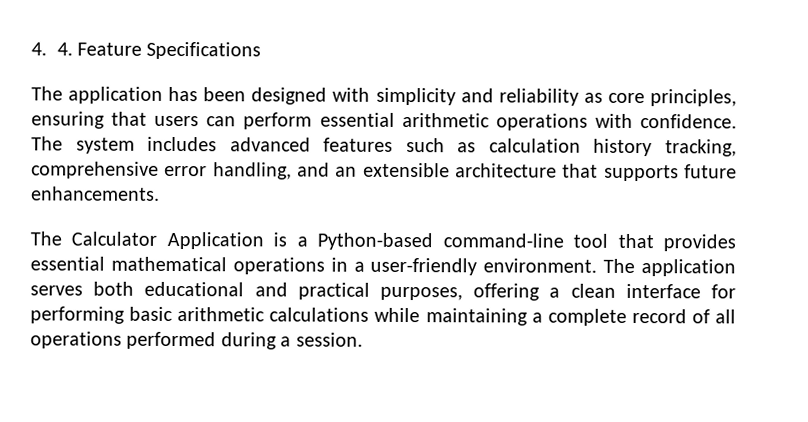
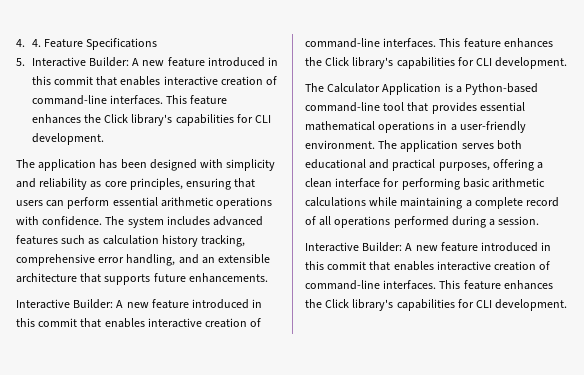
(262, 50) none -> [16,57,279,67] [31,76,278,86] [31,95,228,105] [31,114,272,126] [31,133,104,145] // 5. Interactive Builder: A new feature introduced in this commit that enables interactive creation of command-line interfaces. This feature enhances the Click library's capabilities for CLI development.
(160, 193) none -> [16,299,263,309] [16,318,262,328] [305,38,553,48] [305,57,568,69] // Interactive Builder: A new feature introduced in this commit that enables interactive creation of command-line interfaces. This feature enhances the Click library's capabilities for CLI development.
(363, 339) none -> [305,242,552,252] [305,261,551,271] [305,280,553,290] [305,299,568,311] // Interactive Builder: A new feature introduced in this commit that enables interactive creation of command-line interfaces. This feature enhances the Click library's capabilities for CLI development.

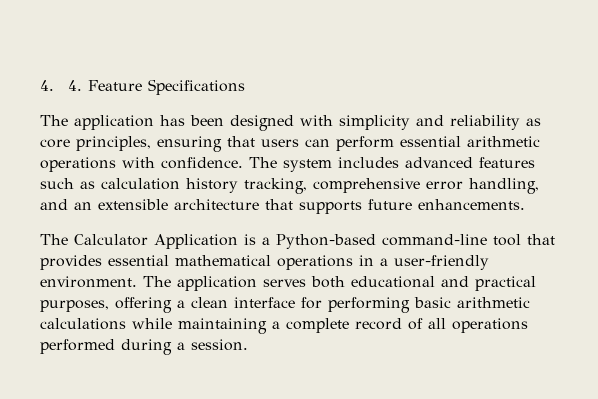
[16,57,279,67] [31,76,278,86] [31,95,228,105] [31,114,272,126] [31,133,104,145] // 5. Interactive Builder: A new feature introduced in this commit that enables interactive creation of command-line interfaces. This feature enhances the Click library's capabilities for CLI development. -> (246, 87) none
[16,299,263,309] [16,318,262,328] [305,38,553,48] [305,57,568,69] // Interactive Builder: A new feature introduced in this commit that enables interactive creation of command-line interfaces. This feature enhances the Click library's capabilities for CLI development. -> (525, 204) none
[305,242,552,252] [305,261,551,271] [305,280,553,290] [305,299,568,311] // Interactive Builder: A new feature introduced in this commit that enables interactive creation of command-line interfaces. This feature enhances the Click library's capabilities for CLI development. -> (248, 345) none

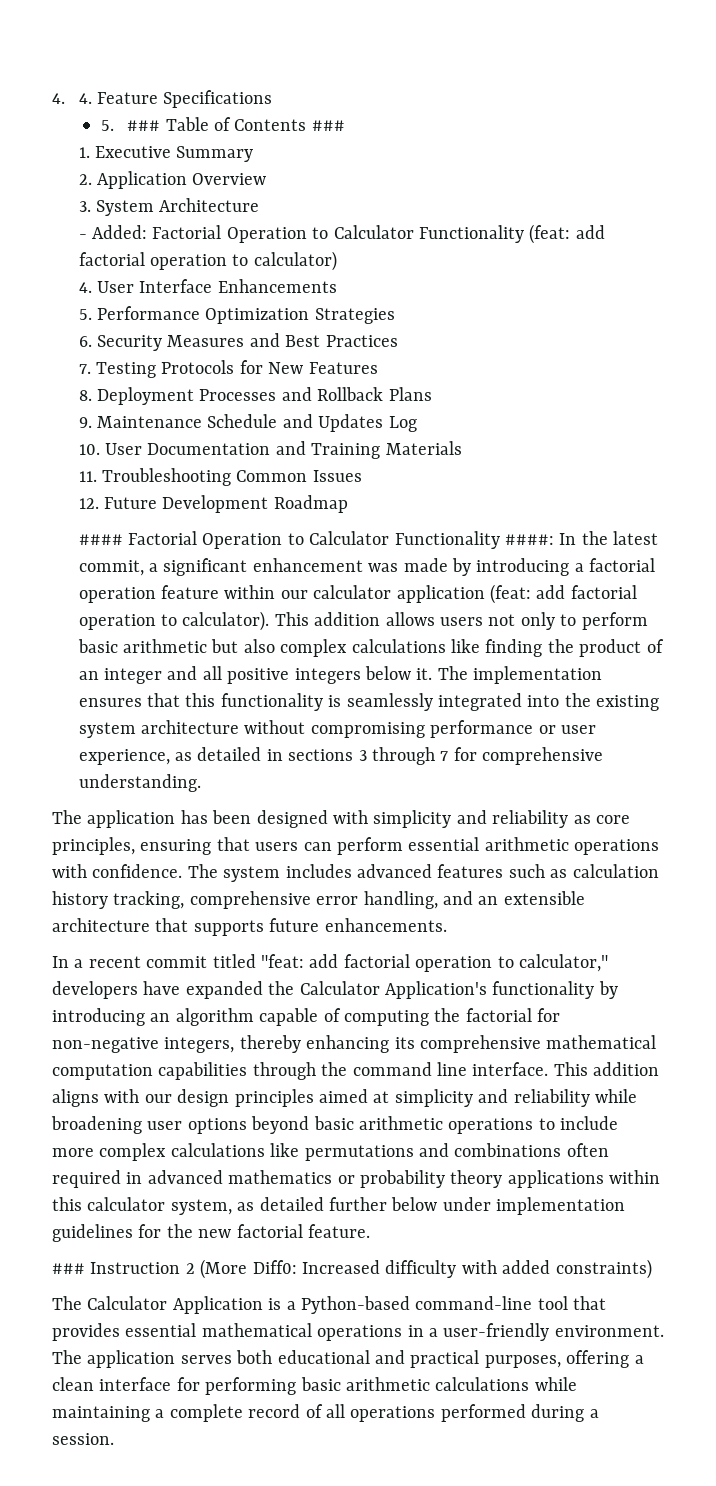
(246, 87) none -> [100,117,345,131] [78,146,254,162] [78,171,267,189] [78,198,260,216] [78,224,605,244] [78,251,337,271] [78,279,337,293] [78,306,395,324] [78,333,398,351] [78,360,378,378] [78,387,432,405] [78,414,417,432] [78,441,462,459] [78,468,362,486] [78,495,348,513] [78,531,659,549] [78,558,656,576] [78,584,637,604] [78,611,648,631] [77,639,664,657] [78,666,603,684] [78,693,660,711] [78,720,596,738] [78,747,604,765] [78,774,201,792] // 5. ### Table of Contents ### // 1. Executive Summary // 2. Application Overview // 3. System Architecture // - Added: Factorial Operation to Calculator Functionality (feat: add factorial operation to calculator) // 4. User Interface Enhancements // 5. Performance Optimization Strategies // 6. Security Measures and Best Practices // 7. Testing Protocols for New Features // 8. Deployment Processes and Rollback Plans // 9. Maintenance Schedule and Updates Log // 10. User Documentation and Training Materials // 11. Troubleshooting Common Issues // 12. Future Development Roadmap // #### Factorial Operation to Calculator Functionality ####: In the latest commit, a significant enhancement was made by introducing a factorial operation feature within our calculator application (feat: add factorial operation to calculator). This addition allows users not only to perform basic arithmetic but also complex calculations like finding the product of an integer and all positive integers below it. The implementation ensures that this functionality is seamlessly integrated into the existing system architecture without compromising performance or user experience, as detailed in sections 3 through 7 for comprehensive understanding.
(525, 204) none -> [52,954,608,972] [52,981,618,999] [52,1008,561,1026] [52,1035,657,1053] [52,1062,660,1080] [52,1089,637,1107] [51,1116,619,1134] [52,1143,609,1161] [52,1170,661,1188] [52,1197,626,1215] [52,1224,370,1242] [52,1259,652,1279] // In a recent commit titled "feat: add factorial operation to calculator," developers have expanded the Calculator Application's functionality by introducing an algorithm capable of computing the factorial for non-negative integers, thereby enhancing its comprehensive mathematical computation capabilities through the command line interface. This addition aligns with our design principles aimed at simplicity and reliability while broadening user options beyond basic arithmetic operations to include more complex calculations like permutations and combinations often required in advanced mathematics or probability theory applications within this calculator system, as detailed further below under implementation guidelines for the new factorial feature. // ### Instruction 2 (More Diff0: Increased difficulty with added constraints)

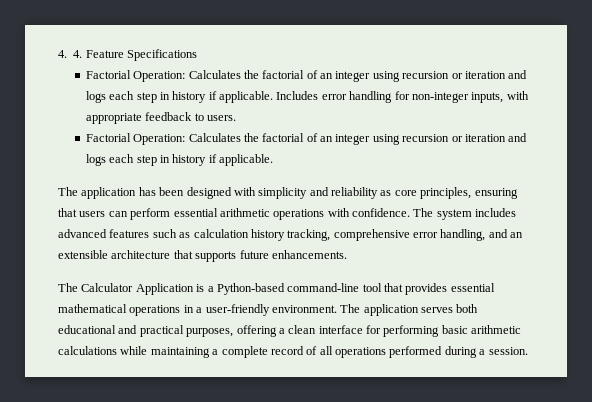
[100,117,345,131] [78,146,254,162] [78,171,267,189] [78,198,260,216] [78,224,605,244] [78,251,337,271] [78,279,337,293] [78,306,395,324] [78,333,398,351] [78,360,378,378] [78,387,432,405] [78,414,417,432] [78,441,462,459] [78,468,362,486] [78,495,348,513] [78,531,659,549] [78,558,656,576] [78,584,637,604] [78,611,648,631] [77,639,664,657] [78,666,603,684] [78,693,660,711] [78,720,596,738] [78,747,604,765] [78,774,201,792] 5. ### Table of Contents ### // 1. Executive Summary // 2. Application Overview // 3. System Architecture // - Added: Factorial Operation to Calculator Functionality (feat: add factorial operation to calculator) // 4. User Interface Enhancements // 5. Performance Optimization Strategies // 6. Security Measures and Best Practices // 7. Testing Protocols for New Features // 8. Deployment Processes and Rollback Plans // 9. Maintenance Schedule and Updates Log // 10. User Documentation and Training Materials // 11. Troubleshooting Common Issues // 12. Future Development Roadmap // #### Factorial Operation to Calculator Functionality ####: In the latest commit, a significant enhancement was made by introducing a factorial operation feature within our calculator application (feat: add factorial operation to calculator). This addition allows users not only to perform basic arithmetic but also complex calculations like finding the product of an integer and all positive integers below it. The implementation ensures that this functionality is seamlessly integrated into the existing system architecture without compromising performance or user experience, as detailed in sections 3 through 7 for comprehensive understanding. -> [85,70,528,82] [85,91,529,103] [85,112,236,124] [85,133,528,145] [85,154,274,166] Factorial Operation: Calculates the factorial of an integer using recursion or iteration and logs each step in history if applicable. Includes error handling for non-integer inputs, with appropriate feedback to users. // Factorial Operation: Calculates the factorial of an integer using recursion or iteration and logs each step in history if applicable.
[52,954,608,972] [52,981,618,999] [52,1008,561,1026] [52,1035,657,1053] [52,1062,660,1080] [52,1089,637,1107] [51,1116,619,1134] [52,1143,609,1161] [52,1170,661,1188] [52,1197,626,1215] [52,1224,370,1242] [52,1259,652,1279] // In a recent commit titled "feat: add factorial operation to calculator," developers have expanded the Calculator Application's functionality by introducing an algorithm capable of computing the factorial for non-negative integers, thereby enhancing its comprehensive mathematical computation capabilities through the command line interface. This addition aligns with our design principles aimed at simplicity and reliability while broadening user options beyond basic arithmetic operations to include more complex calculations like permutations and combinations often required in advanced mathematics or probability theory applications within this calculator system, as detailed further below under implementation guidelines for the new factorial feature. // ### Instruction 2 (More Diff0: Increased difficulty with added constraints) -> (347, 254) none

